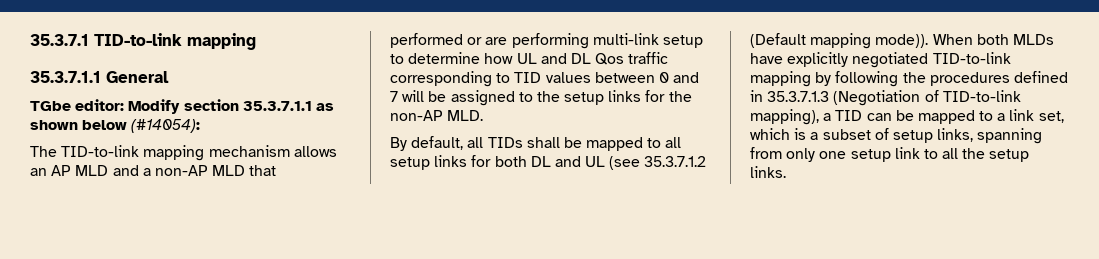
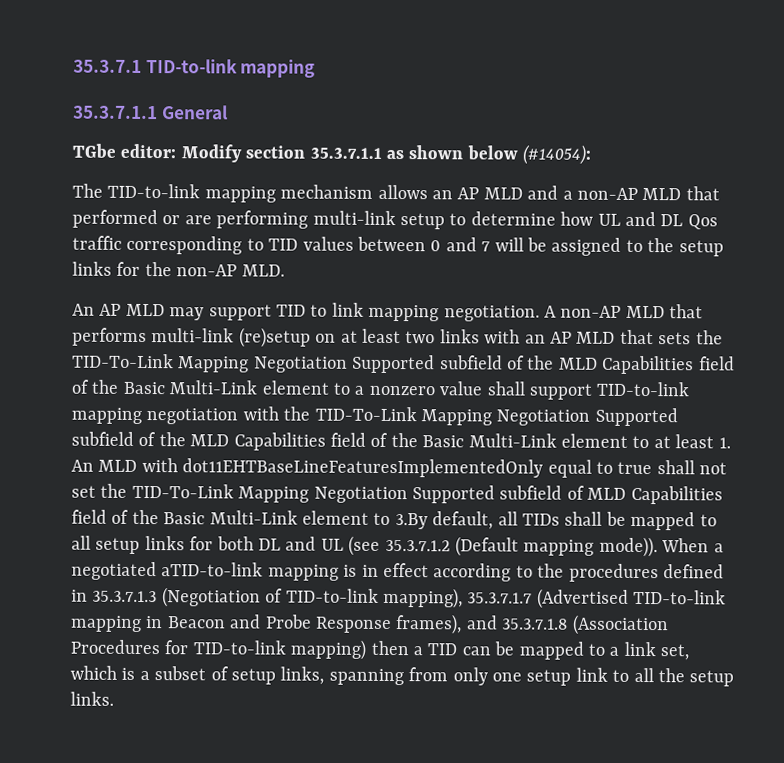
[390,137,407,151] By -> [72,302,704,322] [72,327,723,348] [72,353,735,375] [71,379,690,400] [71,406,678,427] [71,431,731,451] [71,457,728,478] [71,483,723,505] [71,509,428,530] An AP MLD may support TID to link mapping negotiation. A non-AP MLD that performs multi-link (re)setup on at least two links with an AP MLD that sets the TID-To-Link Mapping Negotiation Supported subfield of the MLD Capabilities field of the Basic Multi-Link element to a nonzero value shall support TID-to-link mapping negotiation with the TID-To-Link Mapping Negotiation Supported subfield of the MLD Capabilities field of the Basic Multi-Link element to at least 1. An MLD with dot11EHTBaseLineFeaturesImplementedOnly equal to true shall not set the TID-To-Link Mapping Negotiation Supported subfield of MLD Capabilities field of the Basic Multi-Link element to 3.By
[976,34,1054,45] [750,52,1011,68] [750,71,899,87] both MLDs have explicitly negotiated TID-to-link mapping by following -> [713,543,724,553] [71,561,533,582] a negotiated aTID-to-link mapping is in effect according to
(819, 117) none -> [467,588,727,609] [70,614,669,636] [70,639,409,660] 35.3.7.1.7 (Advertised TID-to-link mapping in Beacon and Probe Response frames), and 35.3.7.1.8 (Association Procedures for TID-to-link mapping) then

